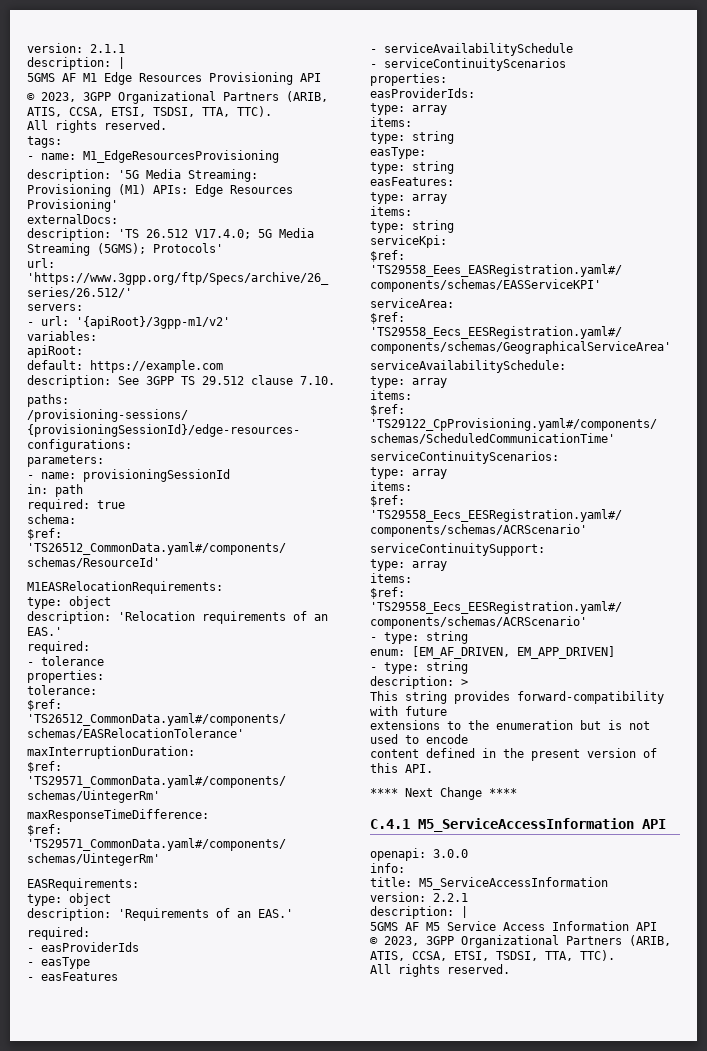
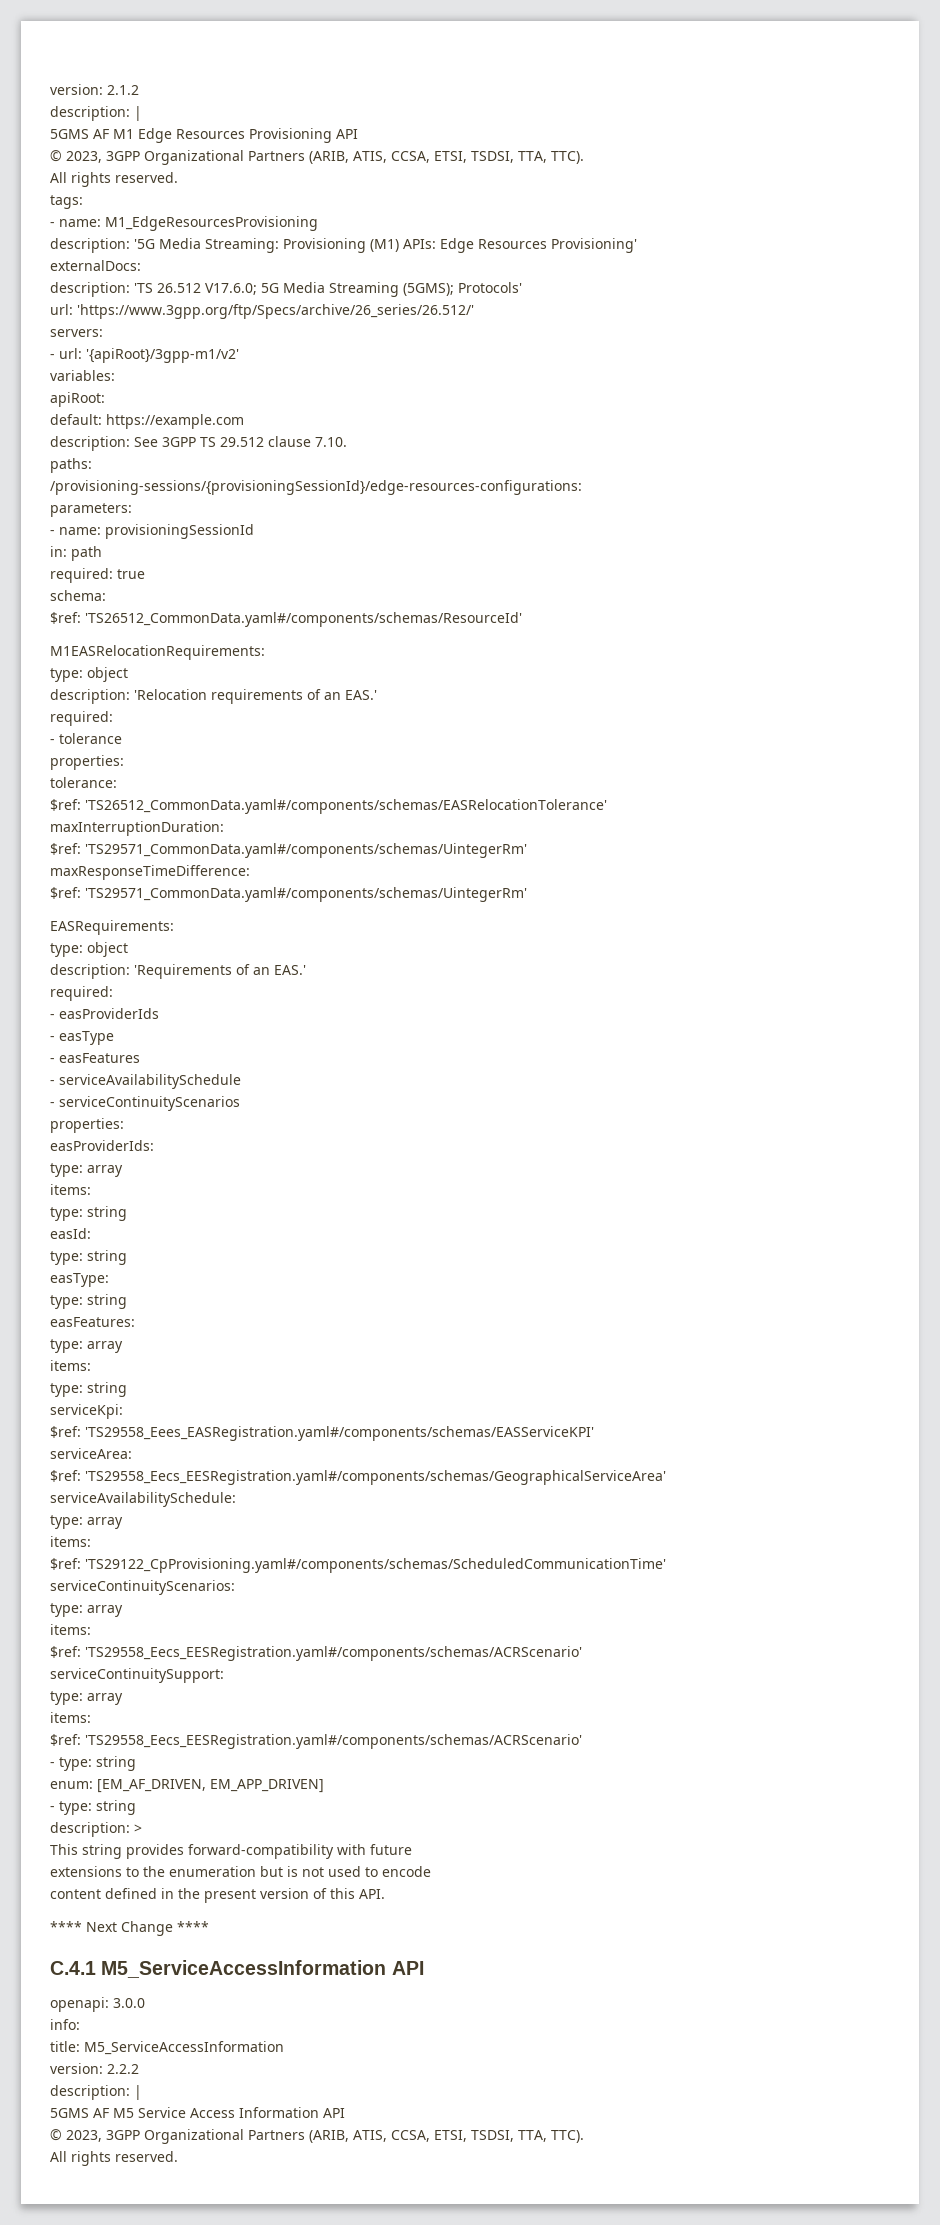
[27,43,125,53] version: 2.1.1 -> [50,84,139,95] version: 2.1.2
[195,229,251,239] V17.4.0; -> [205,283,257,295] V17.6.0;
(454, 137) none -> [50,1228,91,1239] [50,1250,127,1265] // easId: // type: string
[433,893,468,902] 2.2.1 -> [107,2064,139,2074] 2.2.2

